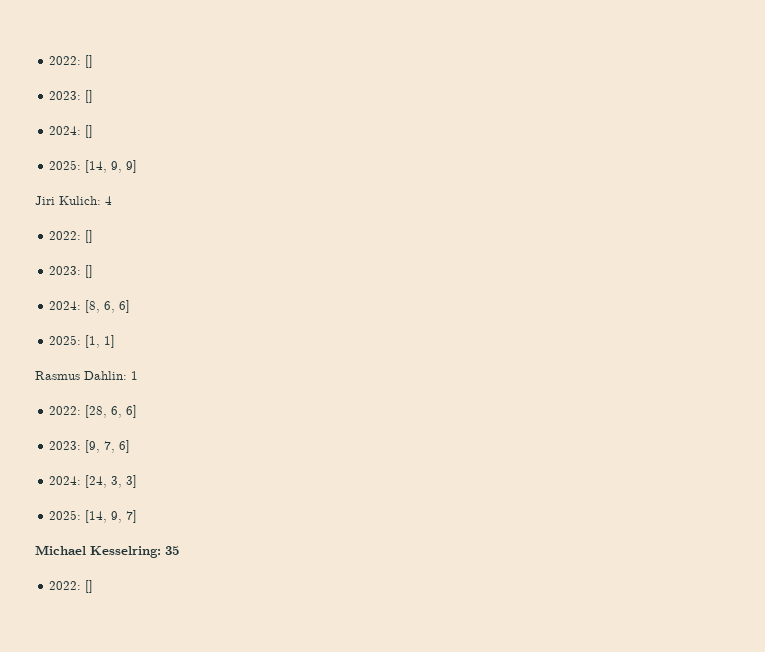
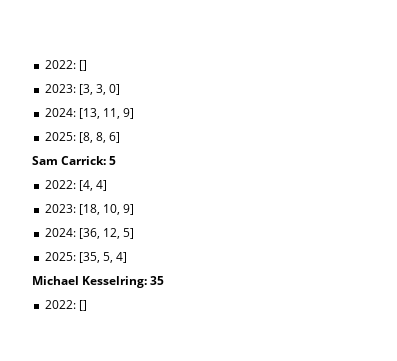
[49,55,94,68] [49,90,94,103] [49,125,94,138] [49,160,138,173] [35,196,112,205] [49,230,94,243] [49,265,94,278] [49,300,131,313] [49,335,116,348] [35,371,138,380] [49,405,138,418] [49,440,131,453] [49,475,138,488] [49,510,138,523] 2022: [] // 2023: [] // 2024: [] // 2025: [14, 9, 9] // Jiri Kulich: 4 // 2022: [] // 2023: [] // 2024: [8, 6, 6] // 2025: [1, 1] // Rasmus Dahlin: 1 // 2022: [28, 6, 6] // 2023: [9, 7, 6] // 2024: [24, 3, 3] // 2025: [14, 9, 7] -> [44,60,87,71] [44,84,120,95] [44,108,134,119] [44,132,120,143] [32,156,117,165] [44,180,107,191] [44,204,134,215] [44,228,134,239] [44,252,127,263] 2022: [] // 2023: [3, 3, 0] // 2024: [13, 11, 9] // 2025: [8, 8, 6] // Sam Carrick: 5 // 2022: [4, 4] // 2023: [18, 10, 9] // 2024: [36, 12, 5] // 2025: [35, 5, 4]

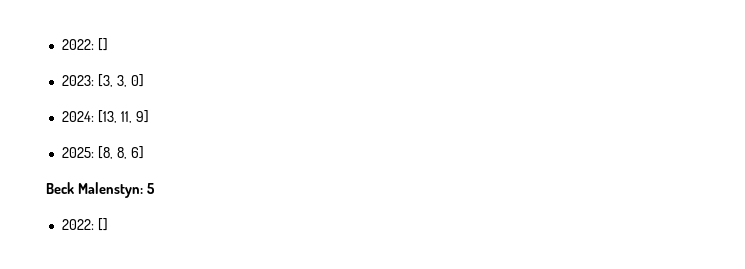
[32,156,107,165] Sam Carrick: -> [46,182,143,198] Beck Malenstyn:
[44,180,107,191] [44,204,134,215] [44,228,134,239] [44,252,127,263] [32,276,165,288] // 2022: [4, 4] // 2023: [18, 10, 9] // 2024: [36, 12, 5] // 2025: [35, 5, 4] // Michael Kesselring: 35 -> (155, 188) none

